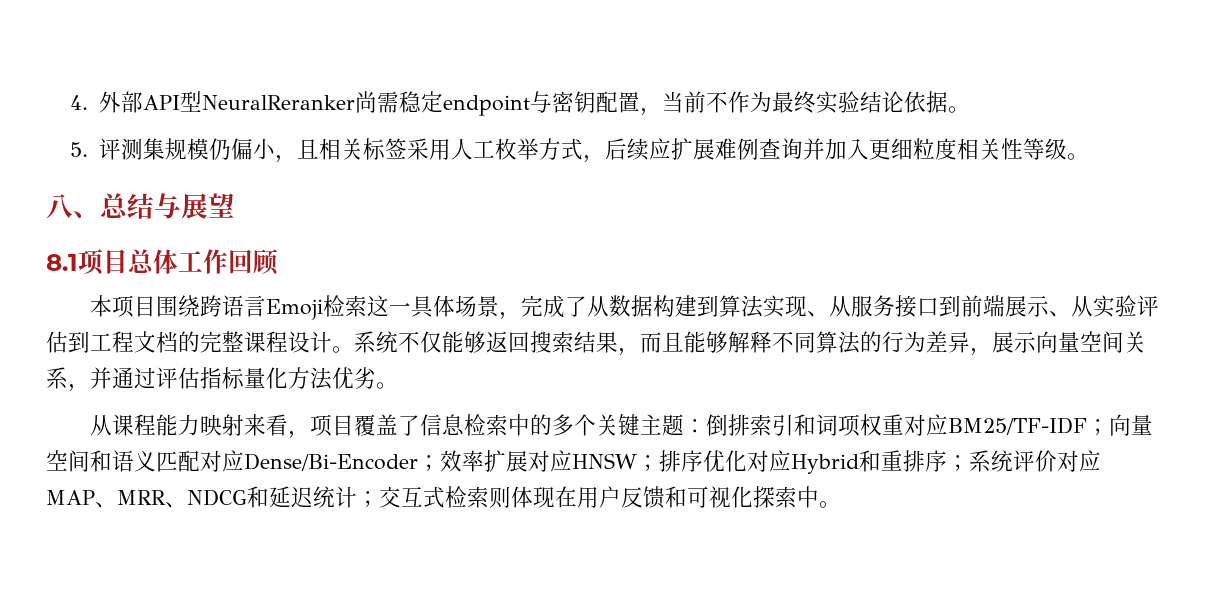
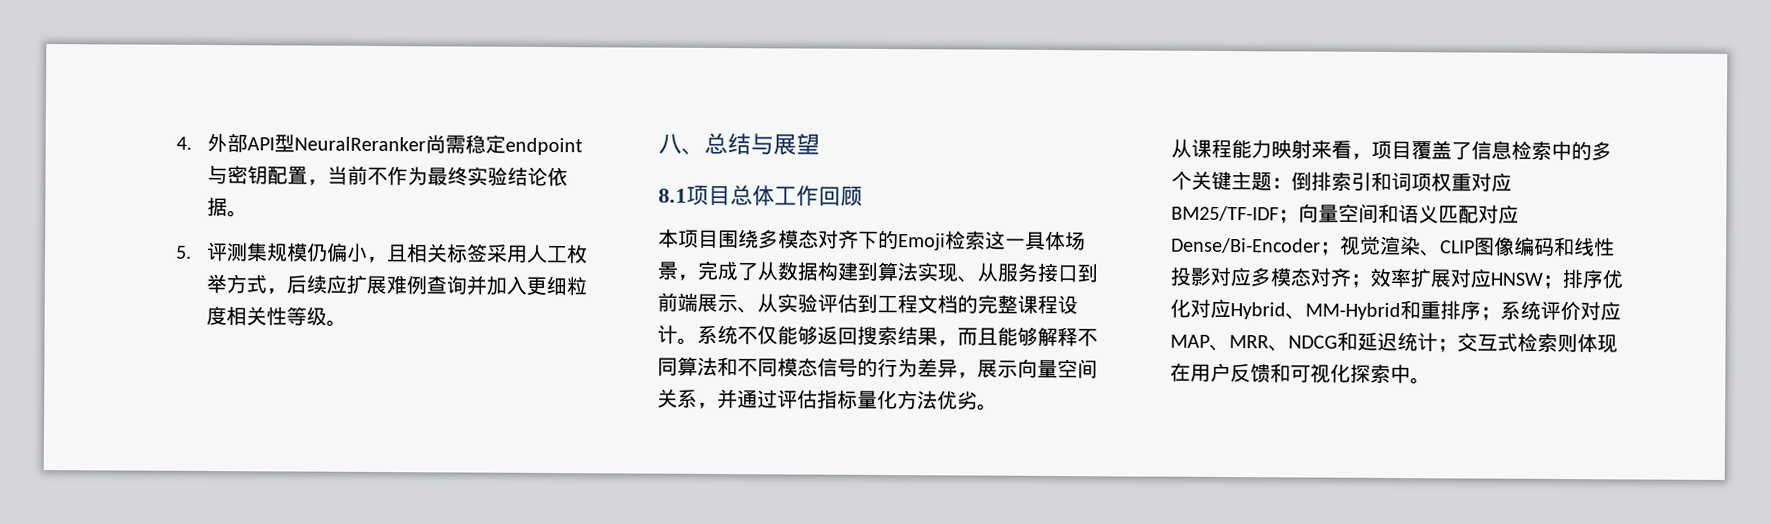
[199,295,266,317] 跨语言 -> [758,229,899,250] 多模态对齐下的
(860, 342) none -> [717,357,858,377] 和不同模态信号
(440, 463) none -> [1340,235,1615,257] [1170,266,1371,288] 视觉渲染、CLIP图像编码和线性投影对应多模态对齐；
(859, 464) none -> [1285,302,1401,321] 、MM-Hybrid

